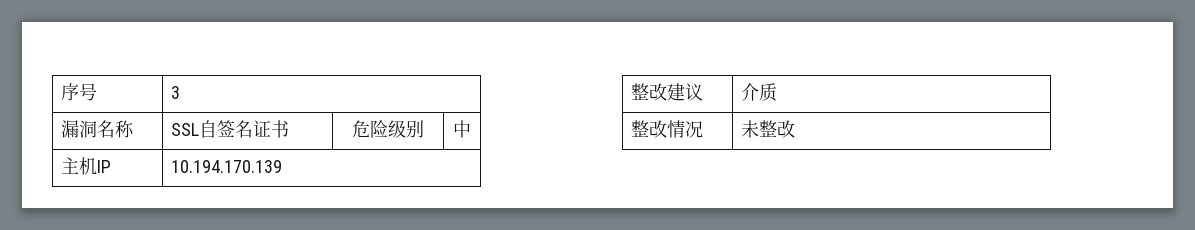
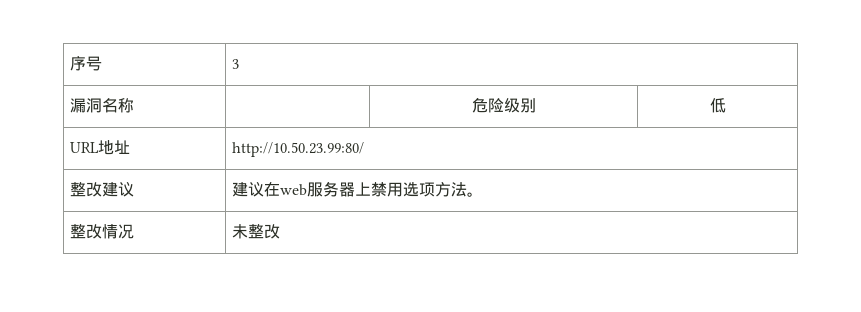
[171,120,290,138] SSL自签名证书 -> (135, 105) none
[453,120,471,138] [61,157,112,175] [171,160,283,173] 中 // 主机IP | 10.194.170.139 -> [709,98,726,113] [70,140,131,155] [232,142,365,157] 低 // URL地址 | http://10.50.23.99:80/
[741,83,778,102] 介质 -> [232,181,484,197] 建议在web服务器上禁用选项方法。

